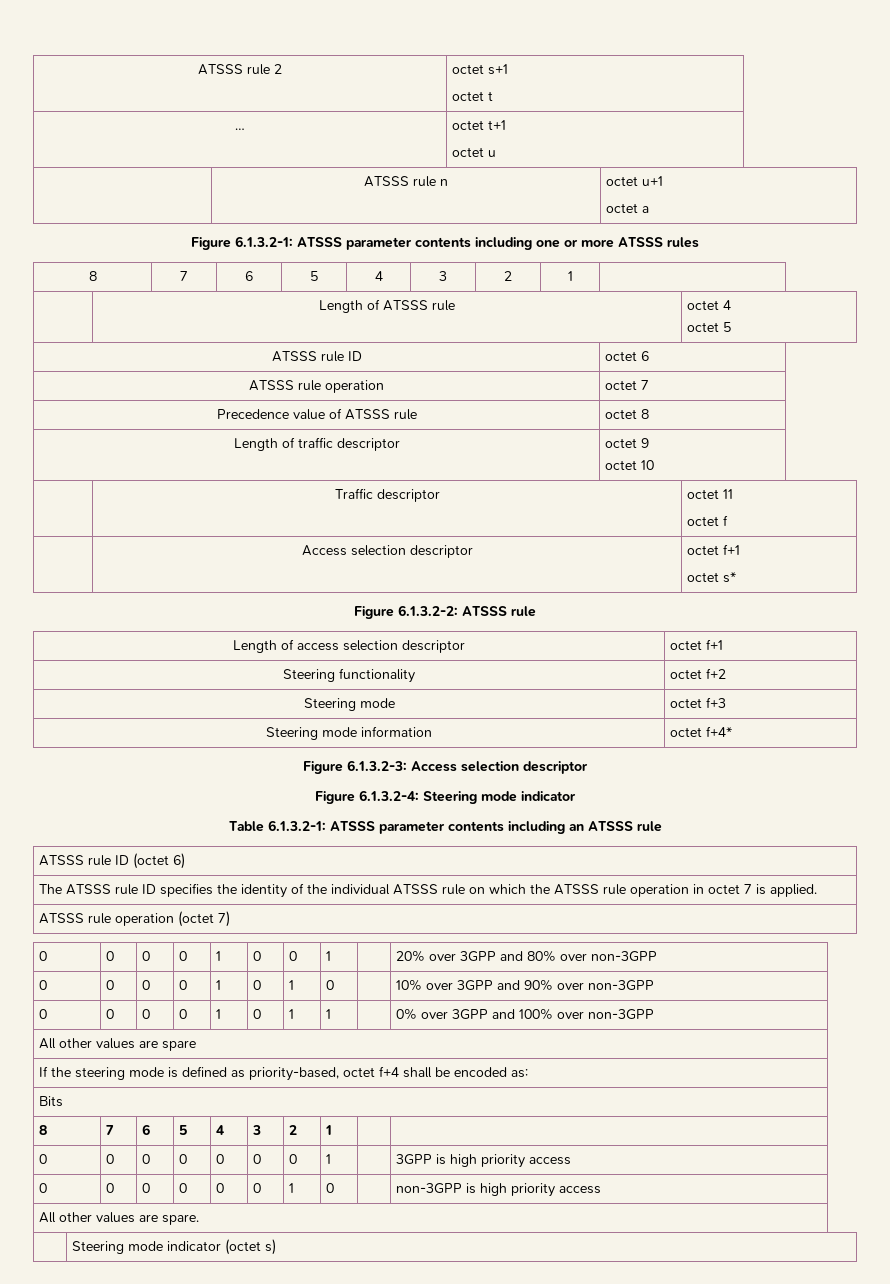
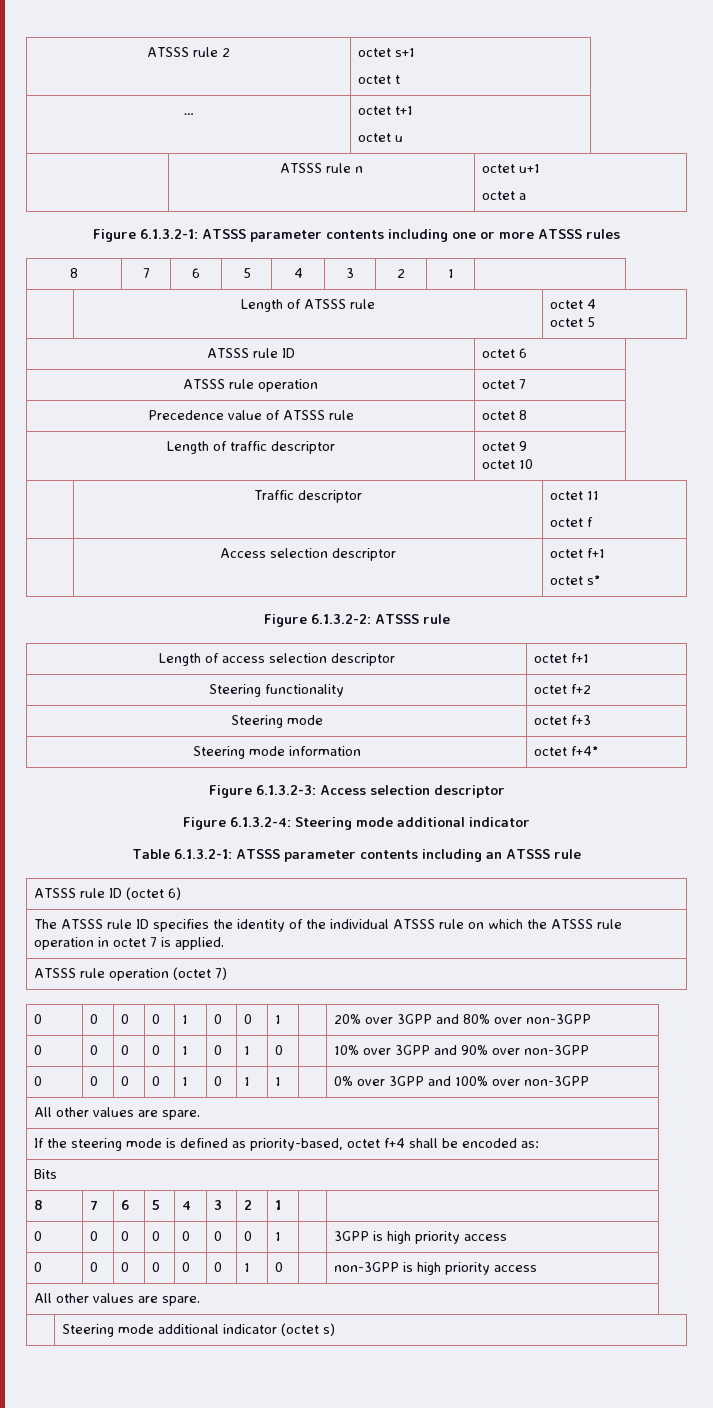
(517, 796) none -> [397,817,465,827] additional
[161,1040,196,1051] spare -> [161,1110,200,1120] spare.
(163, 1246) none -> [157,1324,219,1334] additional

